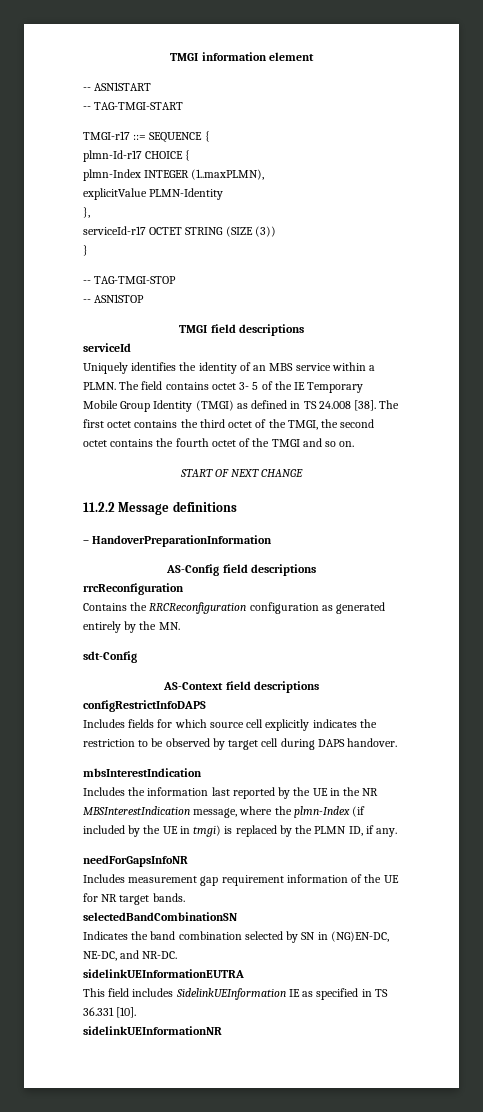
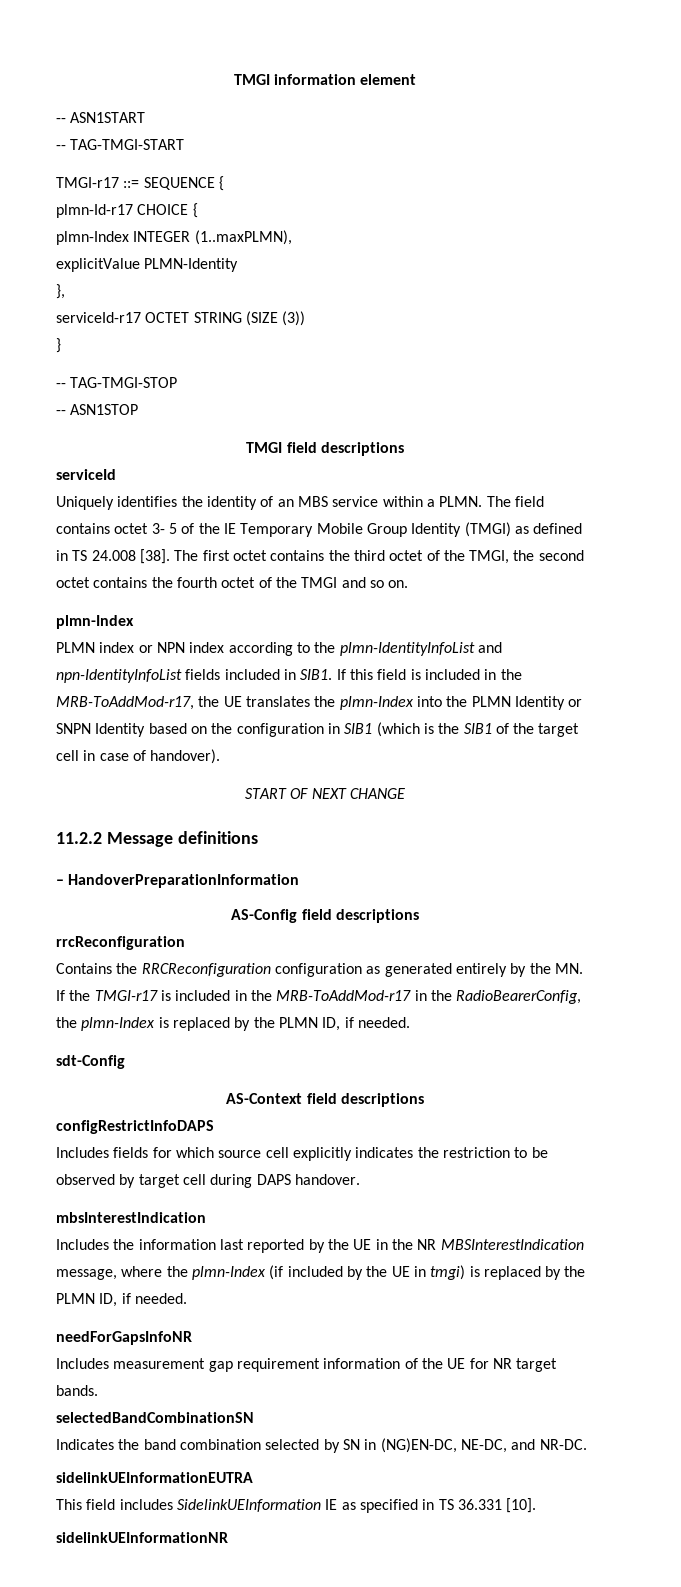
(355, 444) none -> [56,615,134,629] [56,642,502,656] [56,669,522,683] [56,696,583,710] [56,722,580,737] [56,749,221,764] // plmn-Index // PLMN index or NPN index according to the plmn-IdentityInfoList and npn-IdentityInfoList fields included in SIB1. If this field is included in the MRB-ToAddMod-r17, the UE translates the plmn-Index into the PLMN Identity or SNPN Identity based on the configuration in SIB1 (which is the SIB1 of the target cell in case of handover).
(180, 626) none -> [56,990,582,1004] [56,1017,410,1031] If the TMGI-r17 is included in the MRB-ToAddMod-r17 in the RadioBearerConfig, the plmn-Index is replaced by the PLMN ID, if needed.
[376,828,398,837] any. -> [134,1293,187,1304] needed.

